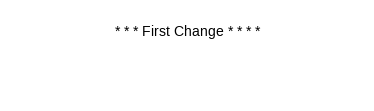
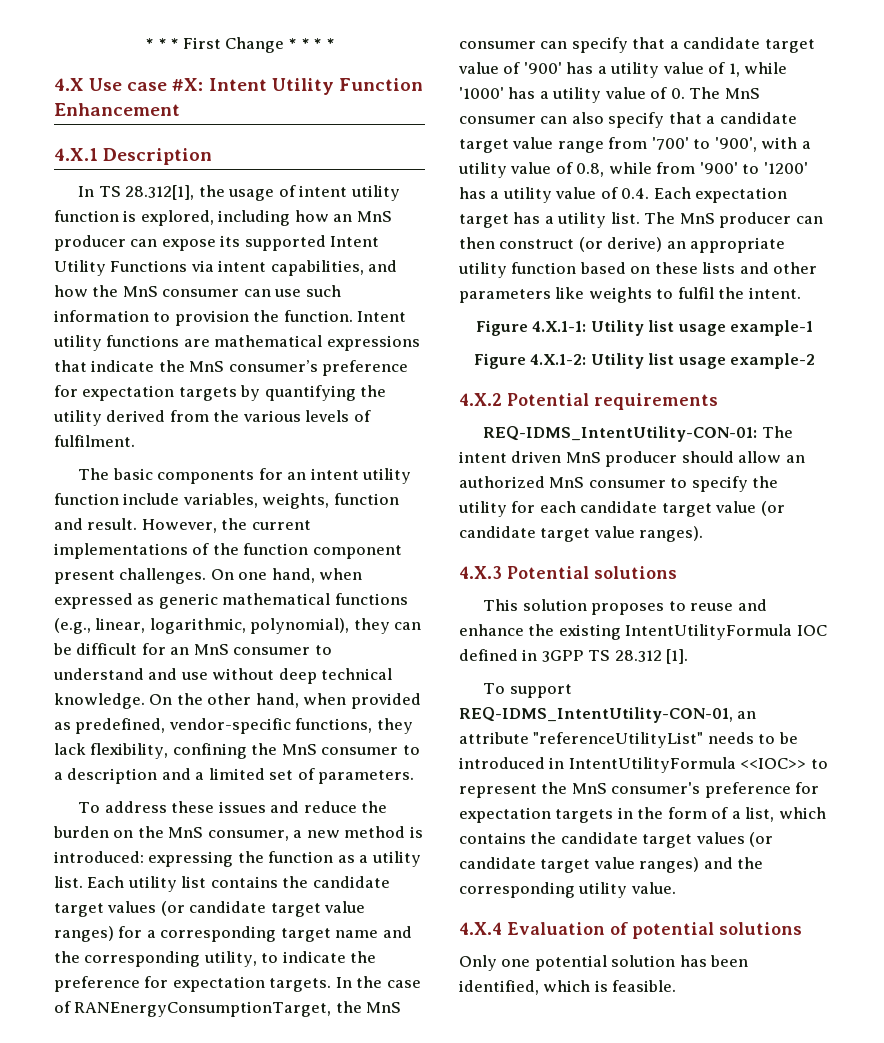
(261, 31) none -> [54,78,423,95] [54,103,180,116] [54,148,213,165] [78,185,400,201] [54,210,392,226] [54,235,380,251] [54,260,398,276] [54,285,341,297] [54,310,407,326] [53,335,420,351] [54,360,409,376] [54,385,387,401] [53,410,371,426] [54,435,135,447] [78,468,412,484] [54,493,399,509] [54,518,311,533] [54,543,402,559] [54,568,363,584] [54,593,408,609] [54,618,422,634] [53,643,332,655] [53,668,393,684] [54,693,421,709] [54,718,413,734] [54,743,420,759] [54,768,415,784] [78,801,388,813] [53,826,423,841] [54,851,421,867] [54,876,390,892] [54,901,366,917] [54,926,412,942] [54,951,377,967] [54,976,421,992] [54,1001,402,1017] [459,37,815,53] [458,62,788,78] [459,87,760,103] [459,112,797,128] [459,137,811,153] [458,162,808,178] [459,187,788,203] [459,212,823,228] [459,237,786,253] [458,262,818,278] [459,287,801,303] [475,320,814,336] [473,353,816,369] [459,393,718,410] [483,426,793,442] [459,451,805,467] [459,476,779,492] [458,501,785,517] [459,526,704,542] [459,566,677,579] [483,599,767,615] [459,624,827,640] [459,649,689,664] [483,683,572,698] [459,707,757,723] [459,732,798,748] [459,757,828,773] [459,782,820,798] [459,807,826,823] [459,832,774,848] [459,857,764,873] [459,882,676,898] [459,922,802,939] [459,955,749,971] [459,980,677,995] // 4.X Use case #X: Intent Utility Function Enhancement // 4.X.1 Description // In TS 28.312[1], the usage of intent utility function is explored, including how an MnS producer can expose its supported Intent Utility Functions via intent capabilities, and how the MnS consumer can use such information to provision the function. Intent utility functions are mathematical expressions that indicate the MnS consumer’s preference for expectation targets by quantifying the utility derived from the various levels of fulfilment. // The basic components for an intent utility function include variables, weights, function and result. However, the current implementations of the function component present challenges. On one hand, when expressed as generic mathematical functions (e.g., linear, logarithmic, polynomial), they can be difficult for an MnS consumer to understand and use without deep technical knowledge. On the other hand, when provided as predefined, vendor-specific functions, they lack flexibility, confining the MnS consumer to a description and a limited set of parameters. // To address these issues and reduce the burden on the MnS consumer, a new method is introduced: expressing the function as a utility list. Each utility list contains the candidate target values (or candidate target value ranges) for a corresponding target name and the corresponding utility, to indicate the preference for expectation targets. In the case of RANEnergyConsumptionTarget, the MnS consumer can specify that a candidate target value of '900' has a utility value of 1, while '1000' has a utility value of 0. The MnS consumer can also specify that a candidate target value range from '700' to '900', with a utility value of 0.8, while from '900' to '1200' has a utility value of 0.4. Each expectation target has a utility list. The MnS producer can then construct (or derive) an appropriate utility function based on these lists and other parameters like weights to fulfil the intent. // Figure 4.X.1-1: Utility list usage example-1 // Figure 4.X.1-2: Utility list usage example-2 // 4.X.2 Potential requirements // REQ-IDMS_IntentUtility-CON-01: The intent driven MnS producer should allow an authorized MnS consumer to specify the utility for each candidate target value (or candidate target value ranges). // 4.X.3 Potential solutions // This solution proposes to reuse and enhance the existing IntentUtilityFormula IOC defined in 3GPP TS 28.312 [1]. // To support REQ-IDMS_IntentUtility-CON-01, an attribute "referenceUtilityList" needs to be introduced in IntentUtilityFormula <<IOC>> to represent the MnS consumer's preference for expectation targets in the form of a list, which contains the candidate target values (or candidate target value ranges) and the corresponding utility value. // 4.X.4 Evaluation of potential solutions // Only one potential solution has been identified, which is feasible.

